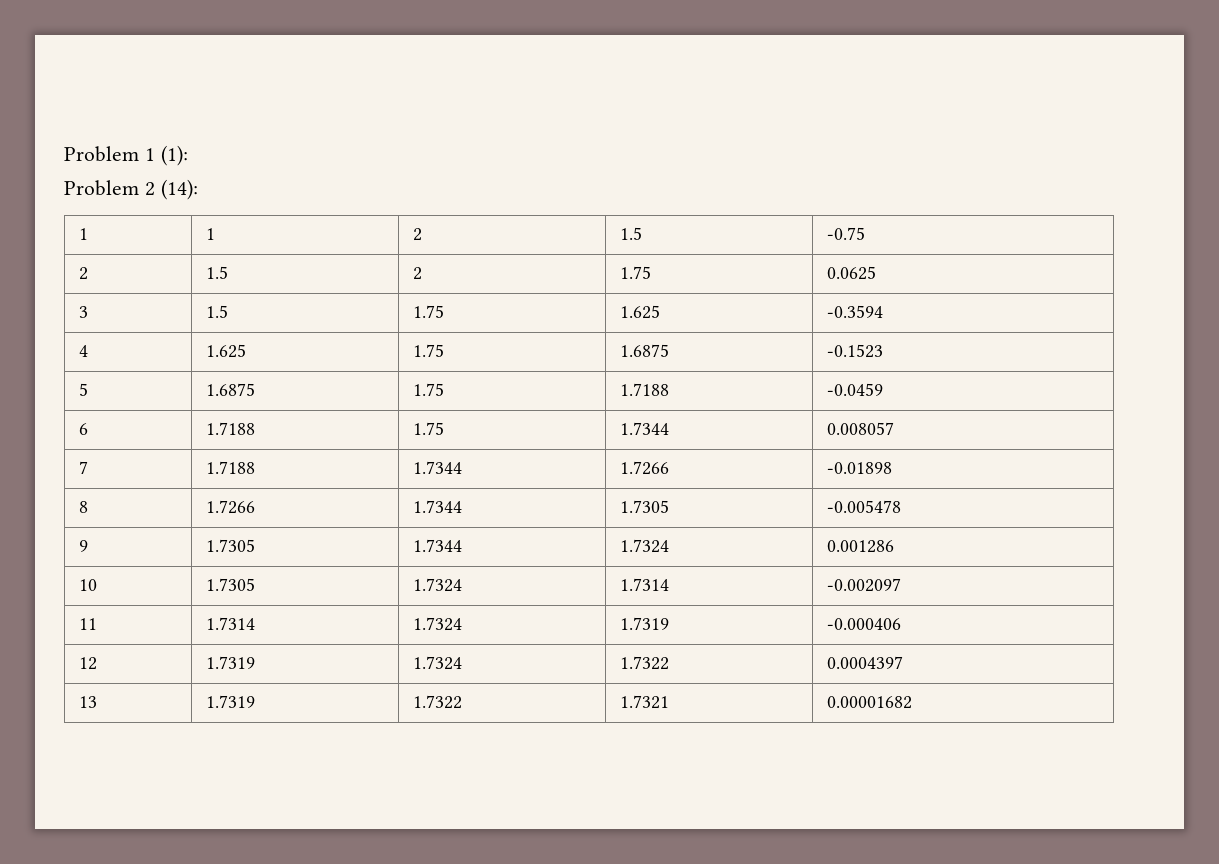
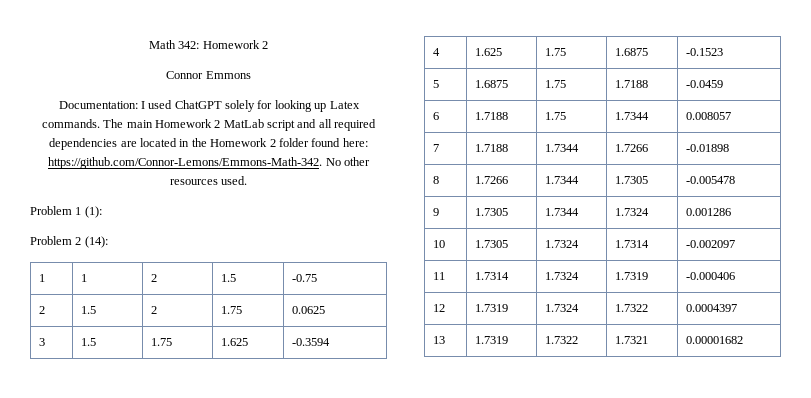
(64, 154) none -> [148,40,269,49] [166,71,251,79] [58,100,360,112] [41,119,377,131] [49,138,368,150] [48,157,370,169] [169,176,248,185] Math 342: Homework 2 // Connor Emmons // Documentation: I used ChatGPT solely for looking up Latex commands. The main Homework 2 MatLab script and all required dependencies are located in the Homework 2 folder found here: https://github.com/Connor-Lemons/Emmons-Math-342. No other resources used. //

